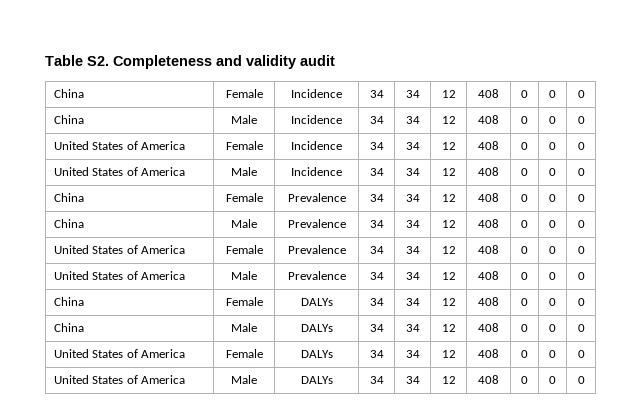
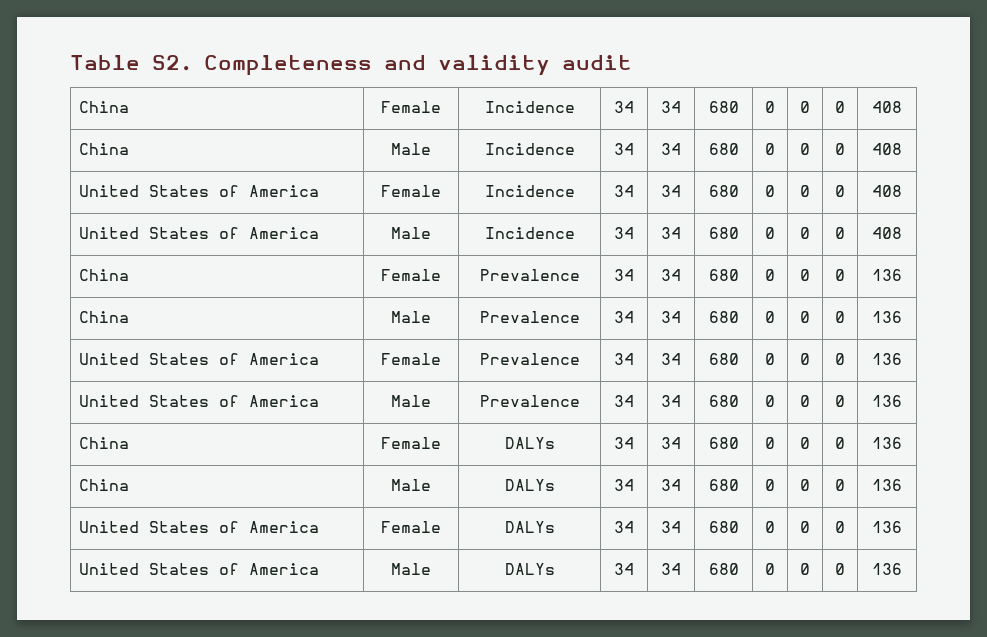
[441,90,456,98] [478,89,499,98] [521,90,528,98] [549,90,556,98] [577,90,585,98] 12 | 408 | 0 | 0 | 0 -> [708,101,739,113] [765,101,775,113] [800,101,810,113] [835,101,845,113] [872,101,902,113] 680 | 0 | 0 | 0 | 408
[441,116,456,124] [478,115,499,124] [521,116,528,124] [549,116,556,124] [577,116,585,124] 12 | 408 | 0 | 0 | 0 -> [708,143,739,155] [765,143,775,155] [800,143,810,155] [835,143,845,155] [872,143,902,155] 680 | 0 | 0 | 0 | 408
[441,142,456,150] [478,141,499,150] [521,142,528,150] [549,142,556,150] [577,142,585,150] 12 | 408 | 0 | 0 | 0 -> [708,185,739,197] [765,185,775,197] [800,185,810,197] [835,185,845,197] [872,185,902,197] 680 | 0 | 0 | 0 | 408
[441,168,456,176] [478,167,499,176] [521,168,528,176] [549,168,556,176] [577,168,585,176] 12 | 408 | 0 | 0 | 0 -> [708,227,739,239] [765,227,775,239] [800,227,810,239] [835,227,845,239] [872,227,902,239] 680 | 0 | 0 | 0 | 408
[441,194,456,202] [478,193,499,202] [521,194,528,202] [549,194,556,202] [577,194,585,202] 12 | 408 | 0 | 0 | 0 -> [708,269,739,281] [765,269,775,281] [800,269,810,281] [835,269,845,281] [872,269,902,281] 680 | 0 | 0 | 0 | 136
[441,220,456,228] [478,219,499,228] [521,220,528,228] [549,220,556,228] [577,220,585,228] 12 | 408 | 0 | 0 | 0 -> [708,311,739,323] [765,311,775,323] [800,311,810,323] [835,311,845,323] [872,311,902,323] 680 | 0 | 0 | 0 | 136
[441,246,456,254] [478,245,499,254] [521,246,528,254] [549,246,556,254] [577,246,585,254] 12 | 408 | 0 | 0 | 0 -> [708,353,739,365] [765,353,775,365] [800,353,810,365] [835,353,845,365] [872,353,902,365] 680 | 0 | 0 | 0 | 136
[441,272,456,280] [478,271,499,280] [521,272,528,280] [549,272,556,280] [577,272,585,280] 12 | 408 | 0 | 0 | 0 -> [708,395,739,407] [765,395,775,407] [800,395,810,407] [835,395,845,407] [872,395,902,407] 680 | 0 | 0 | 0 | 136
[441,298,456,306] [478,297,499,306] [521,298,528,306] [549,298,556,306] [577,298,585,306] 12 | 408 | 0 | 0 | 0 -> [708,437,739,449] [765,437,775,449] [800,437,810,449] [835,437,845,449] [872,437,902,449] 680 | 0 | 0 | 0 | 136
[441,324,456,332] [478,323,499,332] [521,324,528,332] [549,324,556,332] [577,324,585,332] 12 | 408 | 0 | 0 | 0 -> [708,479,739,491] [765,479,775,491] [800,479,810,491] [835,479,845,491] [872,479,902,491] 680 | 0 | 0 | 0 | 136
[441,350,456,358] [478,349,499,358] [521,350,528,358] [549,350,556,358] [577,350,585,358] 12 | 408 | 0 | 0 | 0 -> [708,521,739,533] [765,521,775,533] [800,521,810,533] [835,521,845,533] [872,521,902,533] 680 | 0 | 0 | 0 | 136
[441,376,456,384] [478,375,499,384] [521,376,528,384] [549,376,556,384] [577,376,585,384] 12 | 408 | 0 | 0 | 0 -> [708,563,739,575] [765,563,775,575] [800,563,810,575] [835,563,845,575] [872,563,902,575] 680 | 0 | 0 | 0 | 136

